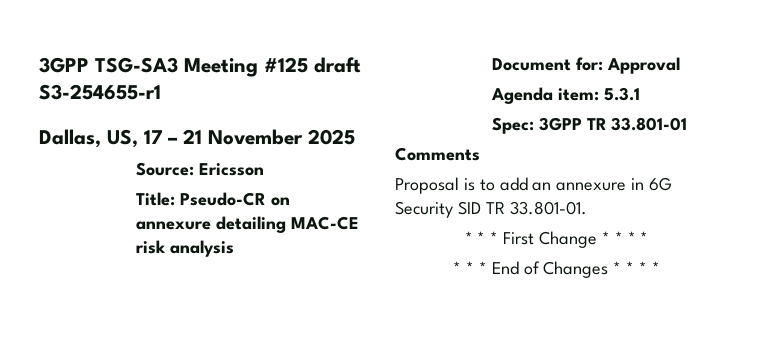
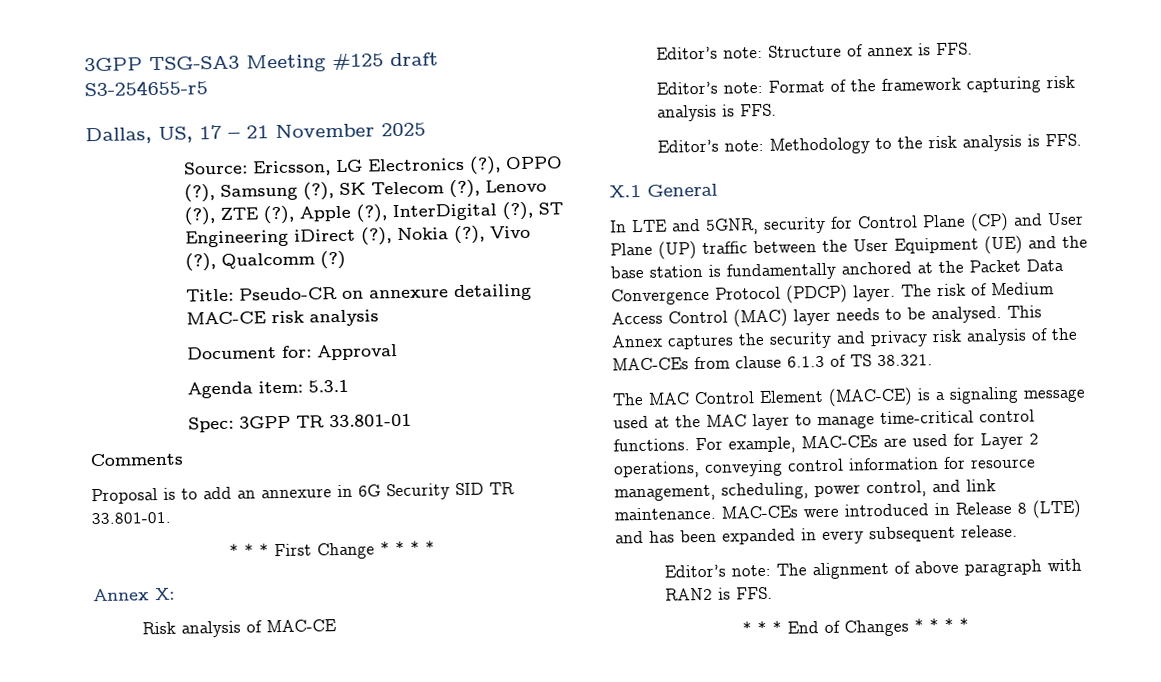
[39,84,161,100] S3-254655-r1 -> [84,79,208,97] S3-254655-r5
[198,163,264,176] Ericsson -> [252,156,564,177] [184,179,548,203] [184,201,564,226] [185,225,532,248] [185,250,347,272] Ericsson, LG Electronics (?), OPPO (?), Samsung (?), SK Telecom (?), Lenovo (?), ZTE (?), Apple (?), InterDigital (?), ST Engineering iDirect (?), Nokia (?), Vivo (?), Qualcomm (?)
(649, 237) none -> [93,587,175,602] [142,619,337,638] [656,42,974,60] [656,75,1076,95] [657,103,778,122] [657,133,1083,155] [609,183,718,198] [610,212,1084,235] [610,235,1088,260] [610,258,1064,281] [611,282,1054,306] [611,305,1042,328] [611,327,1078,350] [612,354,933,371] [612,386,1086,407] [613,409,1035,431] [613,432,1039,454] [614,456,1036,479] [614,479,996,502] [614,499,1081,521] [615,524,1018,545] [664,558,1083,580] [665,586,774,601] // Annex X: // Risk analysis of MAC-CE // Editor’s note: Structure of annex is FFS. // Editor’s note: Format of the framework capturing risk analysis is FFS. // Editor’s note: Methodology to the risk analysis is FFS. // X.1 General // In LTE and 5GNR, security for Control Plane (CP) and User Plane (UP) traffic between the User Equipment (UE) and the base station is fundamentally anchored at the Packet Data Convergence Protocol (PDCP) layer. The risk of Medium Access Control (MAC) layer needs to be analysed. This Annex captures the security and privacy risk analysis of the MAC-CEs from clause 6.1.3 of TS 38.321. // The MAC Control Element (MAC-CE) is a signaling message used at the MAC layer to manage time-critical control functions. For example, MAC-CEs are used for Layer 2 operations, conveying control information for resource management, scheduling, power control, and link maintenance. MAC-CEs were introduced in Release 8 (LTE) and has been expanded in every subsequent release. // Editor’s note: The alignment of above paragraph with RAN2 is FFS.

